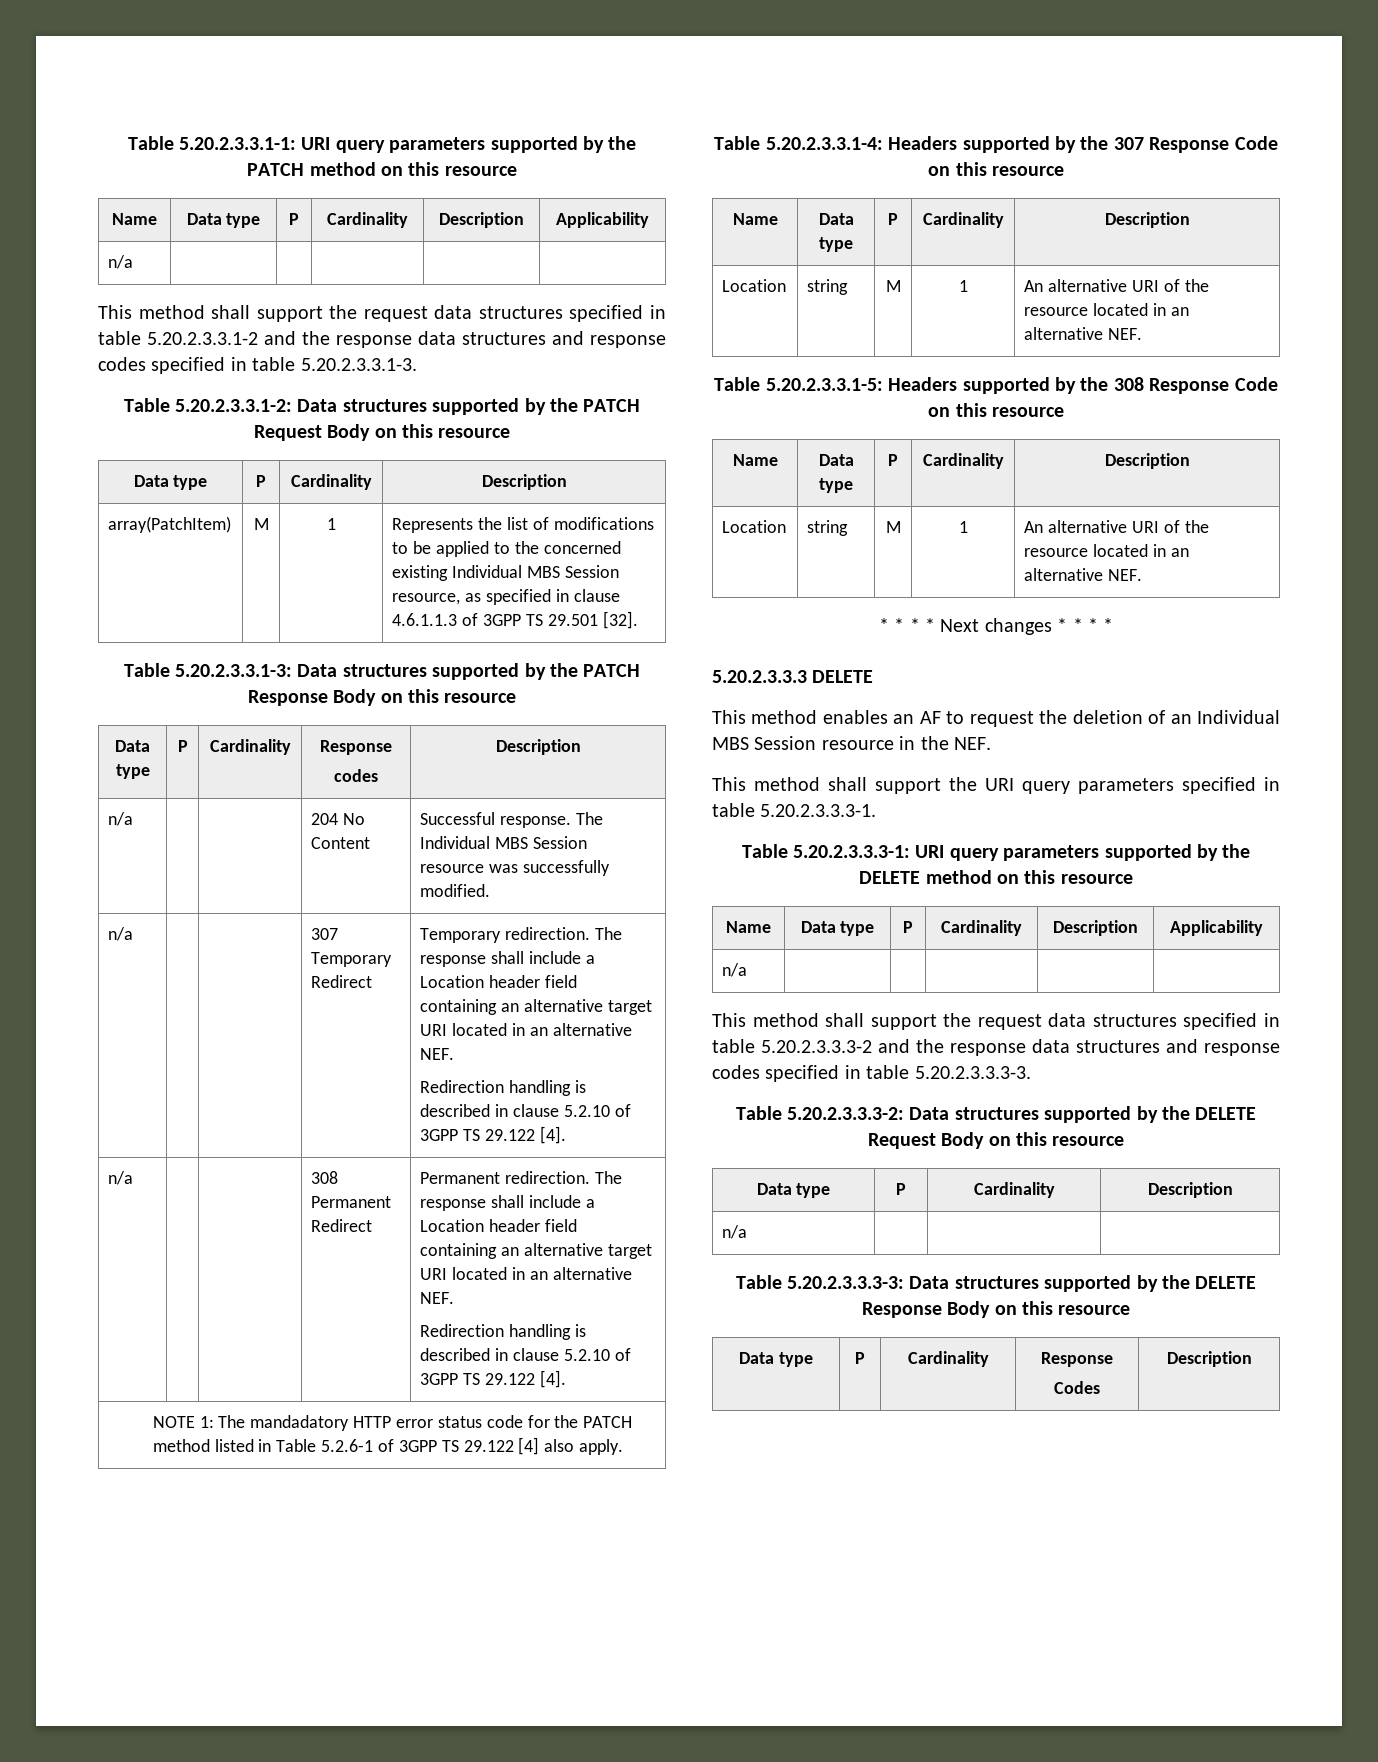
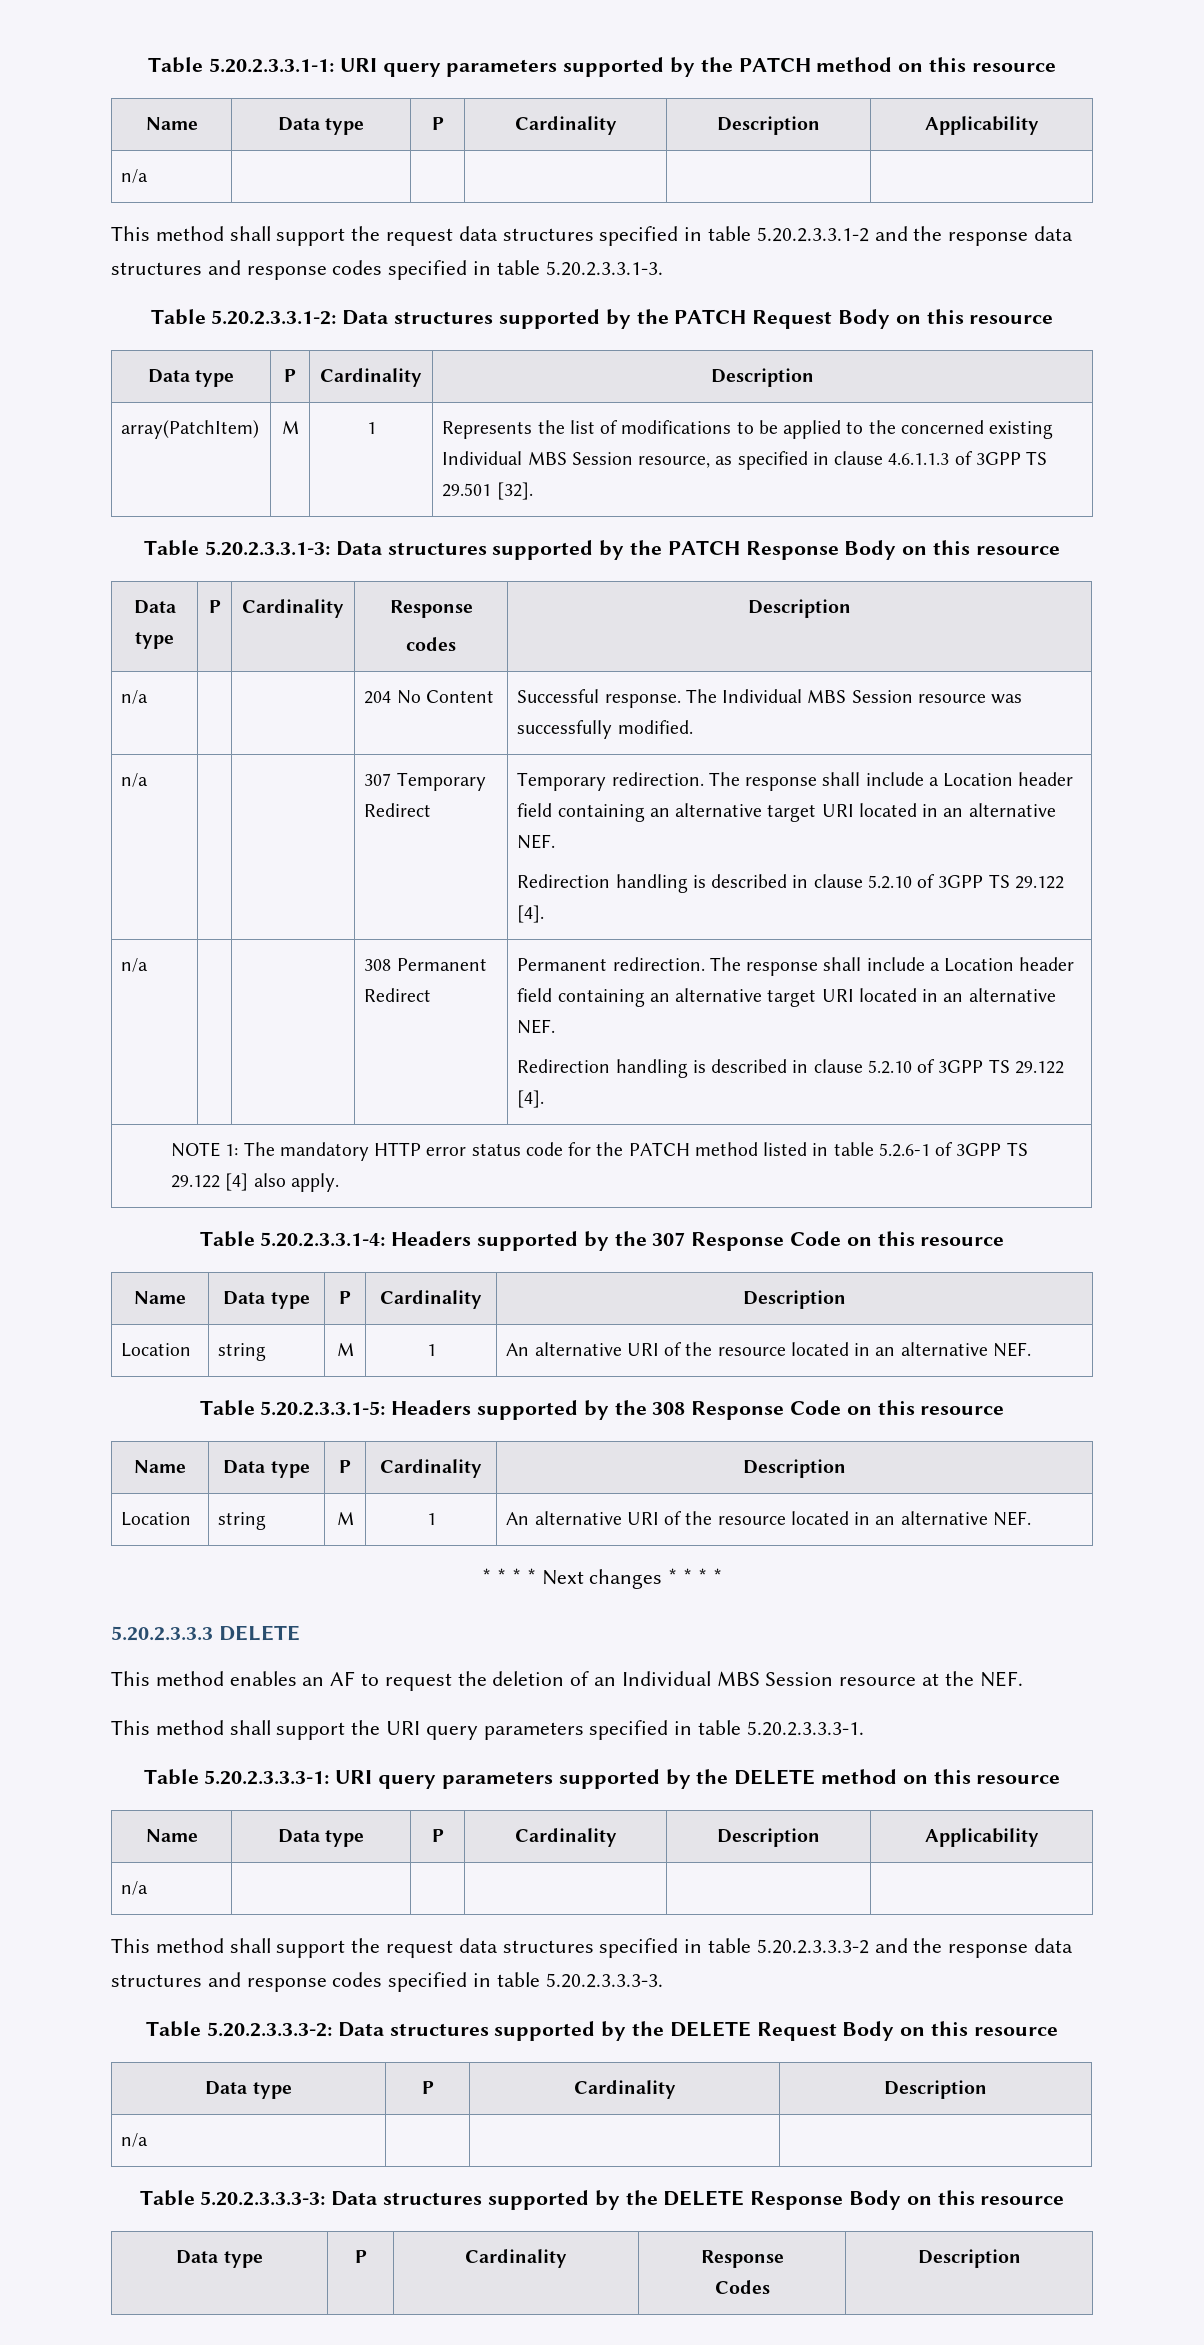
[250,1415,350,1431] mandadatory -> [279,1142,369,1161] mandatory
[276,1439,317,1452] Table -> [833,1142,874,1156] table
[899,736,916,750] in -> [922,1673,940,1686] at

